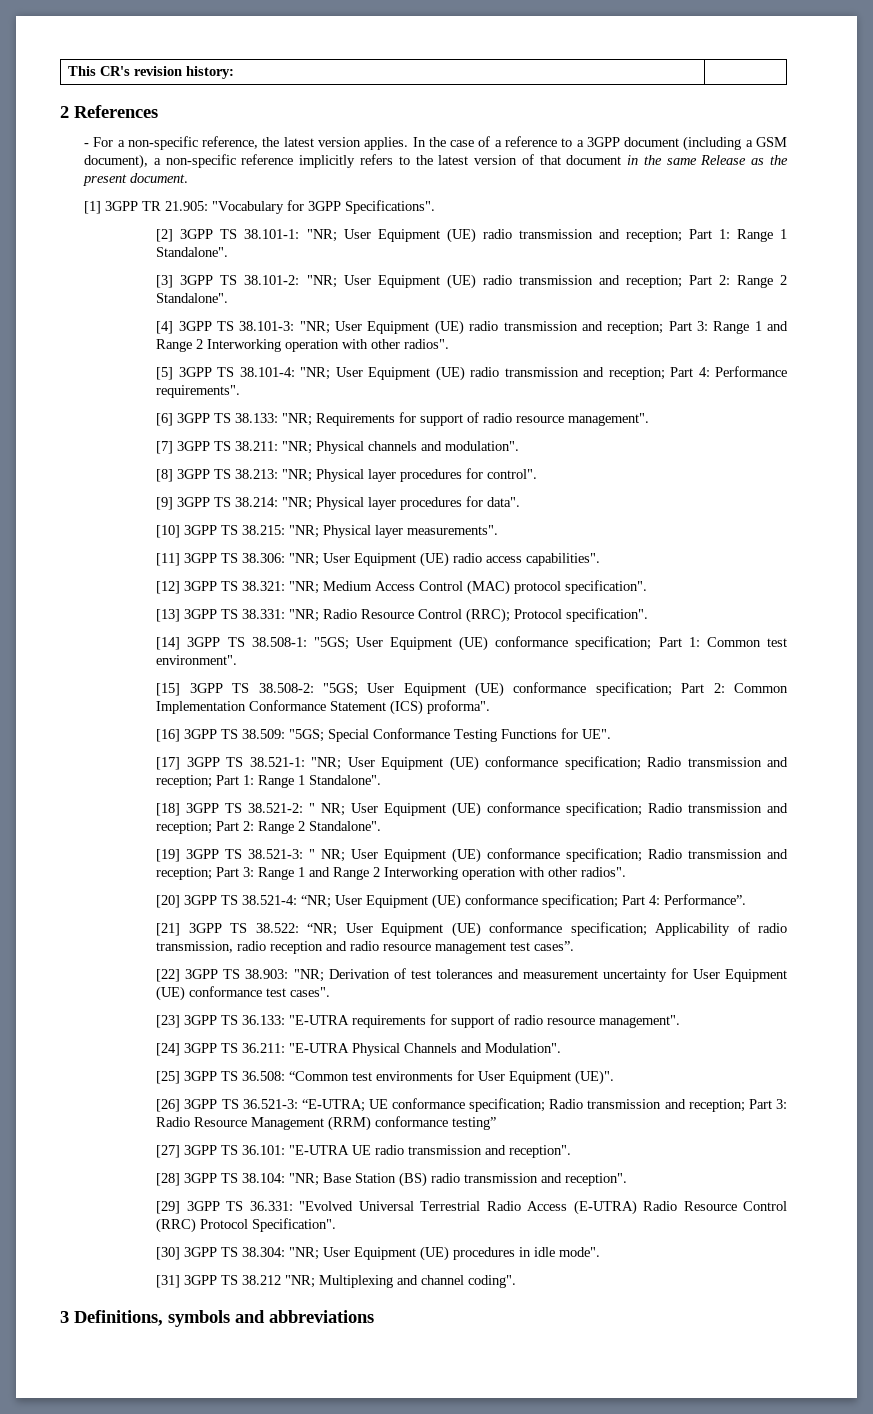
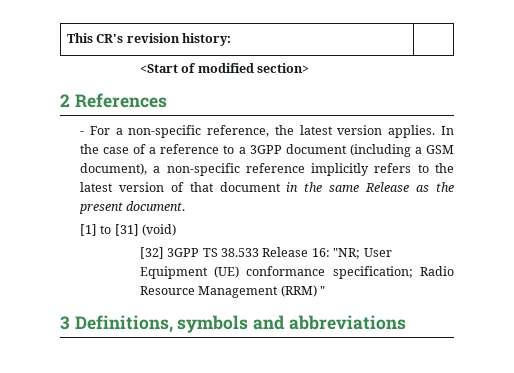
(235, 72) none -> [139,63,310,73] // <Start of modified section>
[105,200,436,214] [156,228,787,243] [156,247,229,257] [156,274,787,289] [156,293,229,303] [156,320,789,335] [156,339,450,352] [156,366,788,381] [156,385,241,398] [156,412,650,426] [156,441,520,454] [156,468,538,482] [156,496,521,510] [156,525,499,538] [156,552,601,567] [156,580,648,595] [156,608,649,623] [156,636,788,651] [156,655,238,665] [156,682,788,697] [156,700,491,715] [156,728,612,742] [156,757,305,770] 3GPP TR 21.905: "Vocabulary for 3GPP Specifications". // [2] 3GPP TS 38.101-1: "NR; User Equipment (UE) radio transmission and reception; Part 1: Range 1 Standalone". // [3] 3GPP TS 38.101-2: "NR; User Equipment (UE) radio transmission and reception; Part 2: Range 2 Standalone". // [4] 3GPP TS 38.101-3: "NR; User Equipment (UE) radio transmission and reception; Part 3: Range 1 and Range 2 Interworking operation with other radios". // [5] 3GPP TS 38.101-4: "NR; User Equipment (UE) radio transmission and reception; Part 4: Performance requirements". // [6] 3GPP TS 38.133: "NR; Requirements for support of radio resource management". // [7] 3GPP TS 38.211: "NR; Physical channels and modulation". // [8] 3GPP TS 38.213: "NR; Physical layer procedures for control". // [9] 3GPP TS 38.214: "NR; Physical layer procedures for data". // [10] 3GPP TS 38.215: "NR; Physical layer measurements". // [11] 3GPP TS 38.306: "NR; User Equipment (UE) radio access capabilities". // [12] 3GPP TS 38.321: "NR; Medium Access Control (MAC) protocol specification". // [13] 3GPP TS 38.331: "NR; Radio Resource Control (RRC); Protocol specification". // [14] 3GPP TS 38.508-1: "5GS; User Equipment (UE) conformance specification; Part 1: Common test environment". // [15] 3GPP TS 38.508-2: "5GS; User Equipment (UE) conformance specification; Part 2: Common Implementation Conformance Statement (ICS) proforma". // [16] 3GPP TS 38.509: "5GS; Special Conformance Testing Functions for UE". // [17] 3GPP TS 38.521-1: -> [100,224,177,236] [139,247,330,259] to [31] (void) // [32] 3GPP TS 38.533 Release 16:
[687,757,788,767] [156,775,382,788] [156,802,788,817] [156,821,382,834] [156,848,788,863] [156,867,627,880] [156,894,747,909] [156,922,787,937] [156,941,575,954] [156,968,788,982] [156,986,331,1001] [156,1014,681,1028] [156,1043,562,1056] [156,1070,615,1085] [156,1098,788,1112] [156,1116,497,1131] [156,1145,572,1158] [156,1172,628,1187] [156,1200,787,1215] [156,1218,337,1233] [156,1246,601,1261] [156,1275,517,1288] transmission and reception; Part 1: Range 1 Standalone". // [18] 3GPP TS 38.521-2: " NR; User Equipment (UE) conformance specification; Radio transmission and reception; Part 2: Range 2 Standalone". // [19] 3GPP TS 38.521-3: " NR; User Equipment (UE) conformance specification; Radio transmission and reception; Part 3: Range 1 and Range 2 Interworking operation with other radios". // [20] 3GPP TS 38.521-4: “NR; User Equipment (UE) conformance specification; Part 4: Performance”. // [21] 3GPP TS 38.522: “NR; User Equipment (UE) conformance specification; Applicability of radio transmission, radio reception and radio resource management test cases”. // [22] 3GPP TS 38.903: "NR; Derivation of test tolerances and measurement uncertainty for User Equipment (UE) conformance test cases". // [23] 3GPP TS 36.133: "E-UTRA requirements for support of radio resource management". // [24] 3GPP TS 36.211: "E-UTRA Physical Channels and Modulation". // [25] 3GPP TS 36.508: “Common test environments for User Equipment (UE)". // [26] 3GPP TS 36.521-3: “E-UTRA; UE conformance specification; Radio transmission and reception; Part 3: Radio Resource Management (RRM) conformance testing” // [27] 3GPP TS 36.101: "E-UTRA UE radio transmission and reception". // [28] 3GPP TS 38.104: "NR; Base Station (BS) radio transmission and reception". // [29] 3GPP TS 36.331: "Evolved Universal Terrestrial Radio Access (E-UTRA) Radio Resource Control (RRC) Protocol Specification". // [30] 3GPP TS 38.304: "NR; User Equipment (UE) procedures in idle mode". // [31] 3GPP TS 38.212 "NR; Multiplexing and channel coding". -> [139,285,326,298] Resource Management (RRM) "

